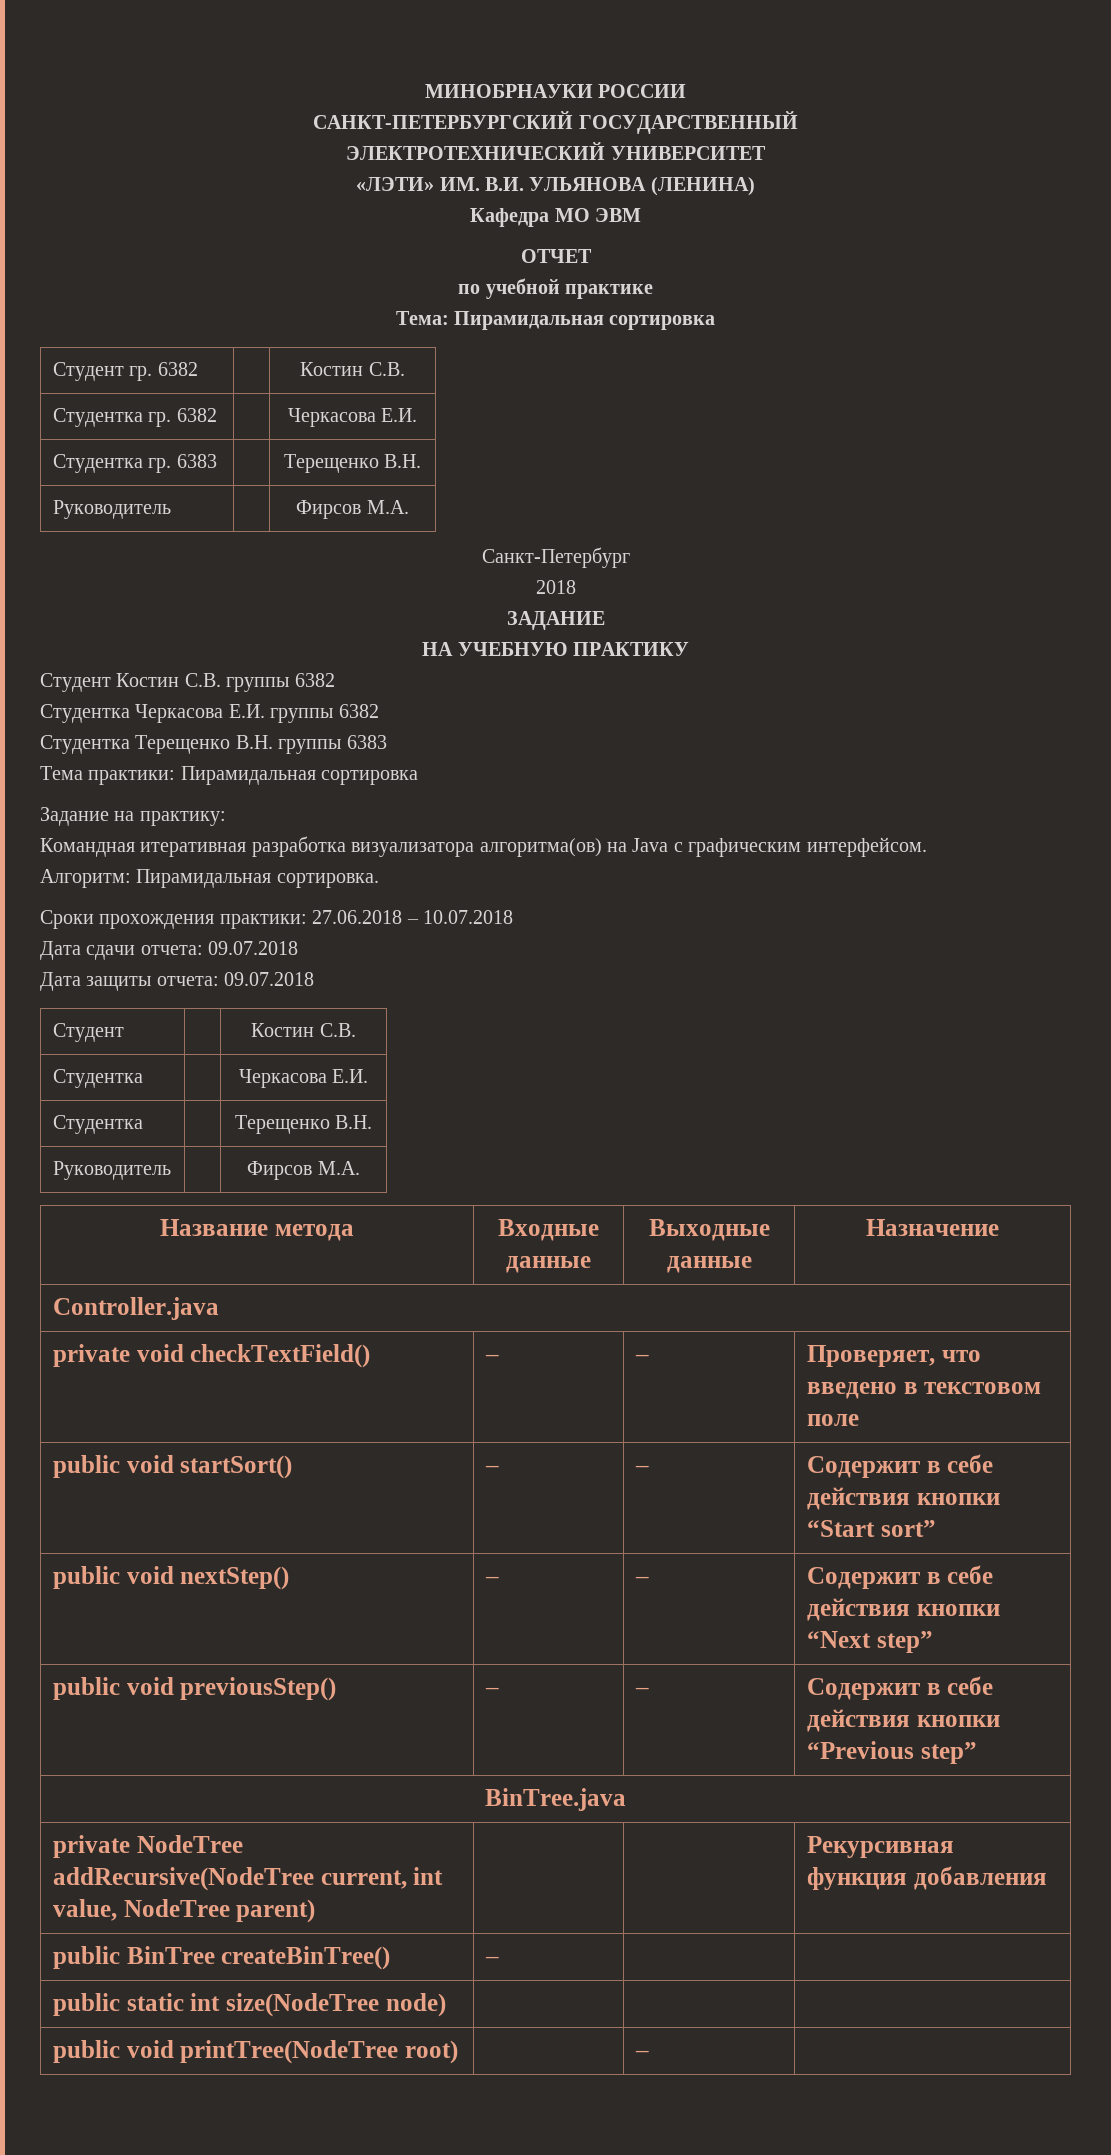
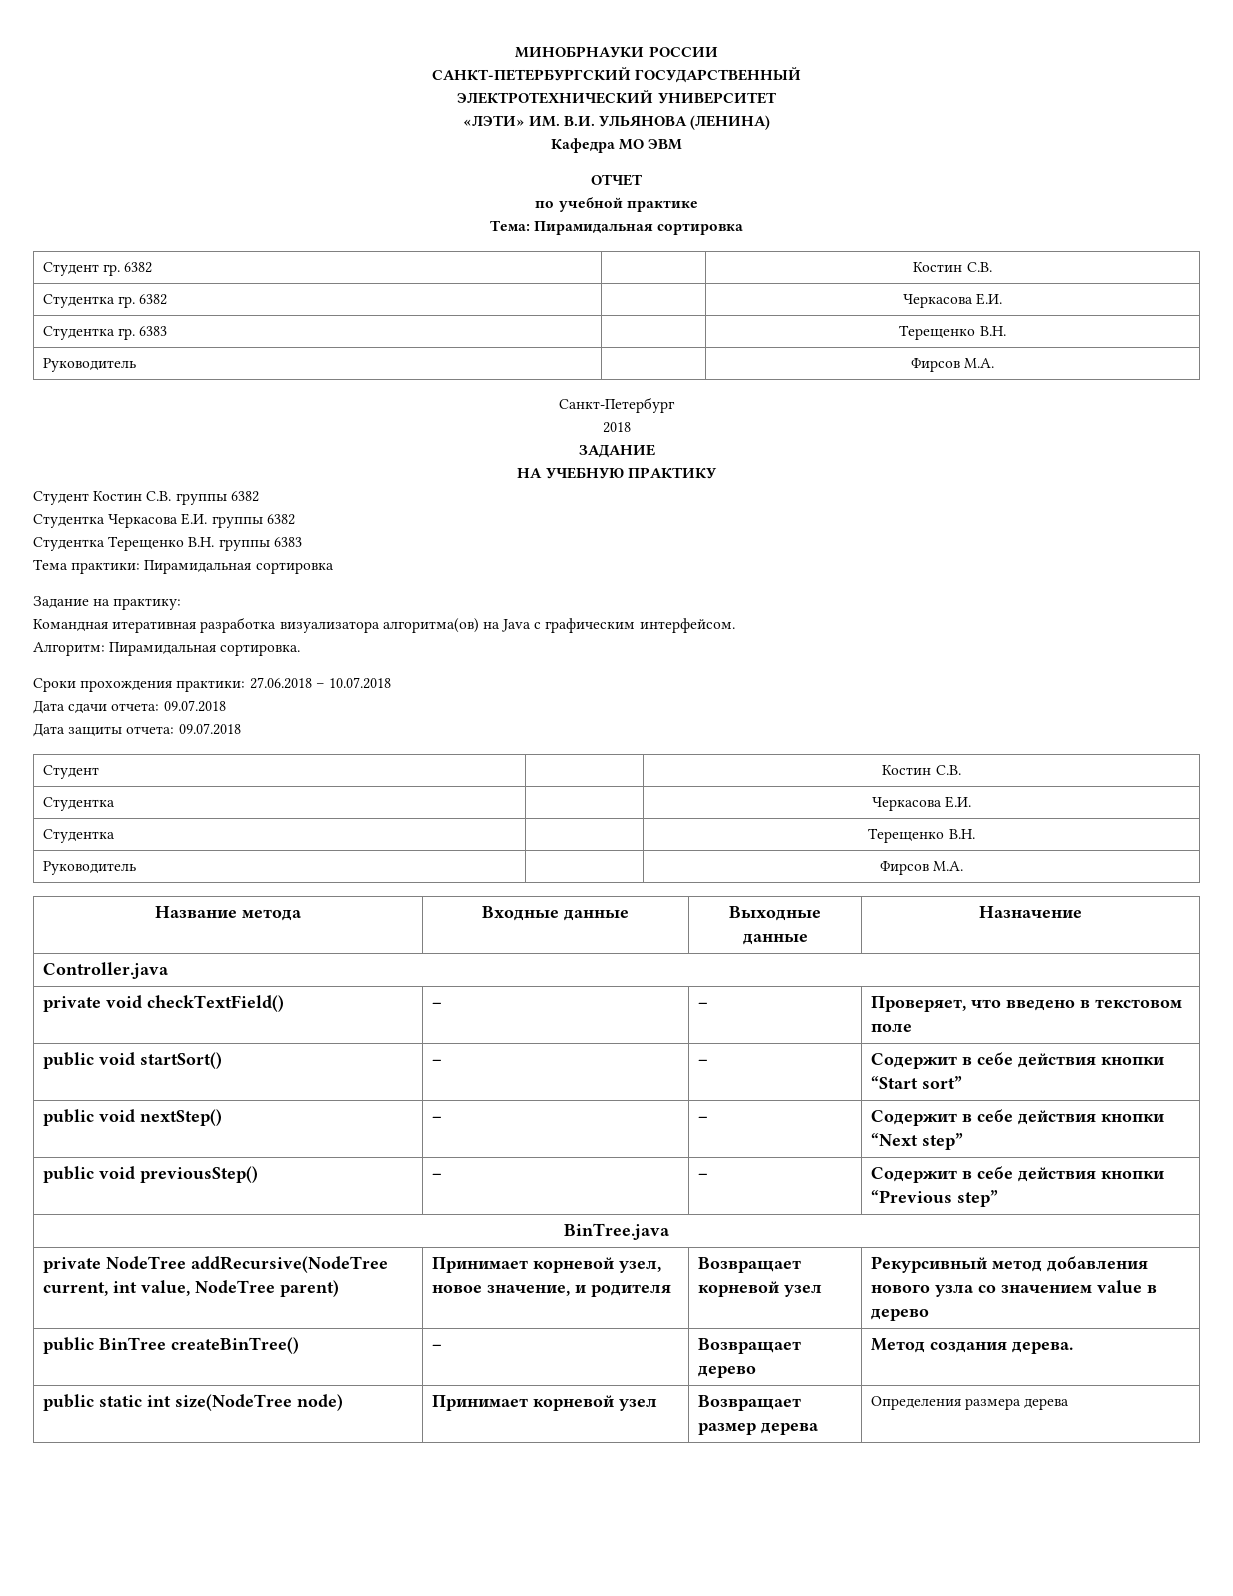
[806,1836,954,1858] [806,1866,1047,1890] | | Рекурсивная функция добавления -> [431,1257,661,1273] [431,1284,671,1297] [697,1257,801,1273] [697,1281,822,1297] [870,1256,1148,1273] [870,1280,1157,1297] [870,1308,929,1321] Принимает корневой узел, новое значение, и родителя | Возвращает корневой узел | Рекурсивный метод добавления нового узла со значением value в дерево
(499, 1960) | -> [697,1338,801,1354] [697,1365,756,1378] [870,1338,1073,1354] Возвращает дерево | Метод создания дерева.
[52,2040,459,2064] [634,2050,649,2058] | | // public void printTree(NodeTree root) | | – | -> [431,1395,657,1411] [697,1395,801,1411] [697,1422,819,1435] [870,1396,1069,1410] Принимает корневой узел | Возвращает размер дерева | Определения размера дерева

